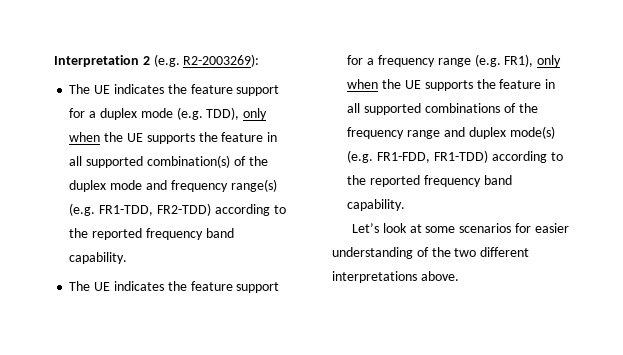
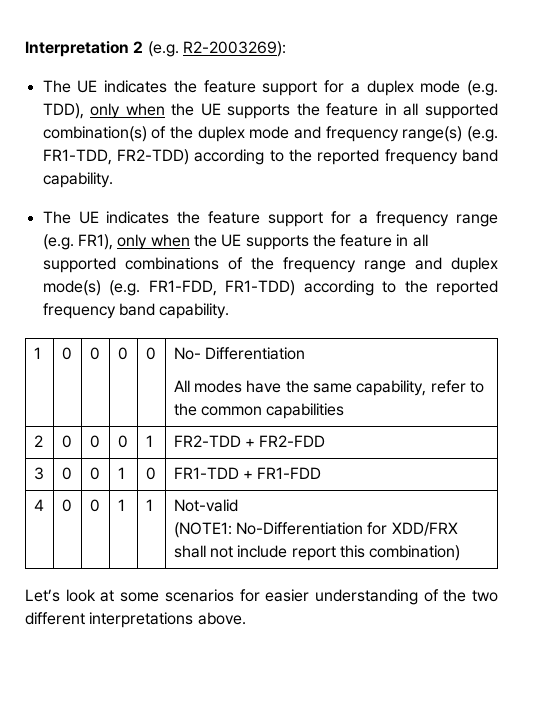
(406, 205) none -> [33,347,41,359] [61,347,72,360] [89,347,100,360] [117,347,128,360] [145,347,156,360] [173,347,305,360] [173,380,484,396] [173,403,345,419] [33,435,43,447] [61,435,72,448] [89,435,100,448] [117,435,128,448] [145,435,153,447] [173,435,326,447] [33,467,44,480] [61,467,72,480] [89,467,100,480] [117,467,125,479] [145,467,156,480] [173,467,322,479] [33,499,44,511] [61,499,72,512] [89,499,100,512] [117,499,125,511] [145,499,153,511] [173,499,238,512] [173,522,458,538] [173,545,461,561] // 1 | 0 | 0 | 0 | 0 | No- Differentiation // All modes have the same capability, refer to the common capabilities // 2 | 0 | 0 | 0 | 1 | FR2-TDD + FR2-FDD // 3 | 0 | 0 | 1 | 0 | FR1-TDD + FR1-FDD // 4 | 0 | 0 | 1 | 1 | Not-valid // (NOTE1: No-Differentiation for XDD/FRX shall not include report this combination)

